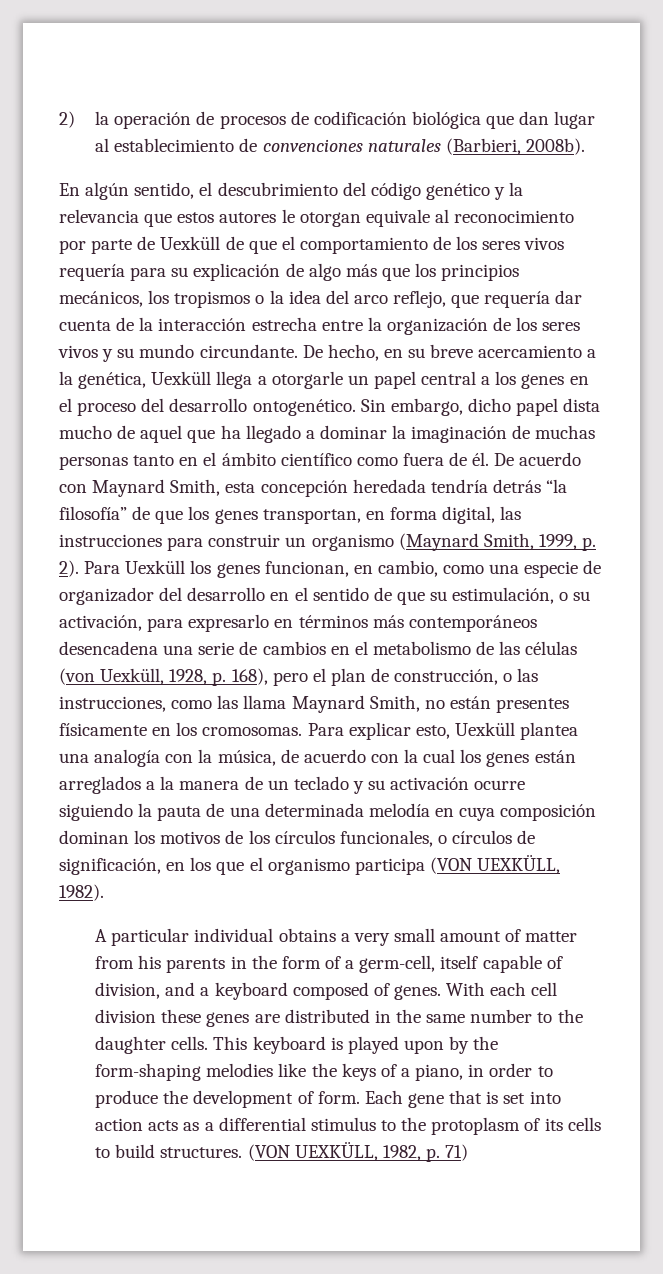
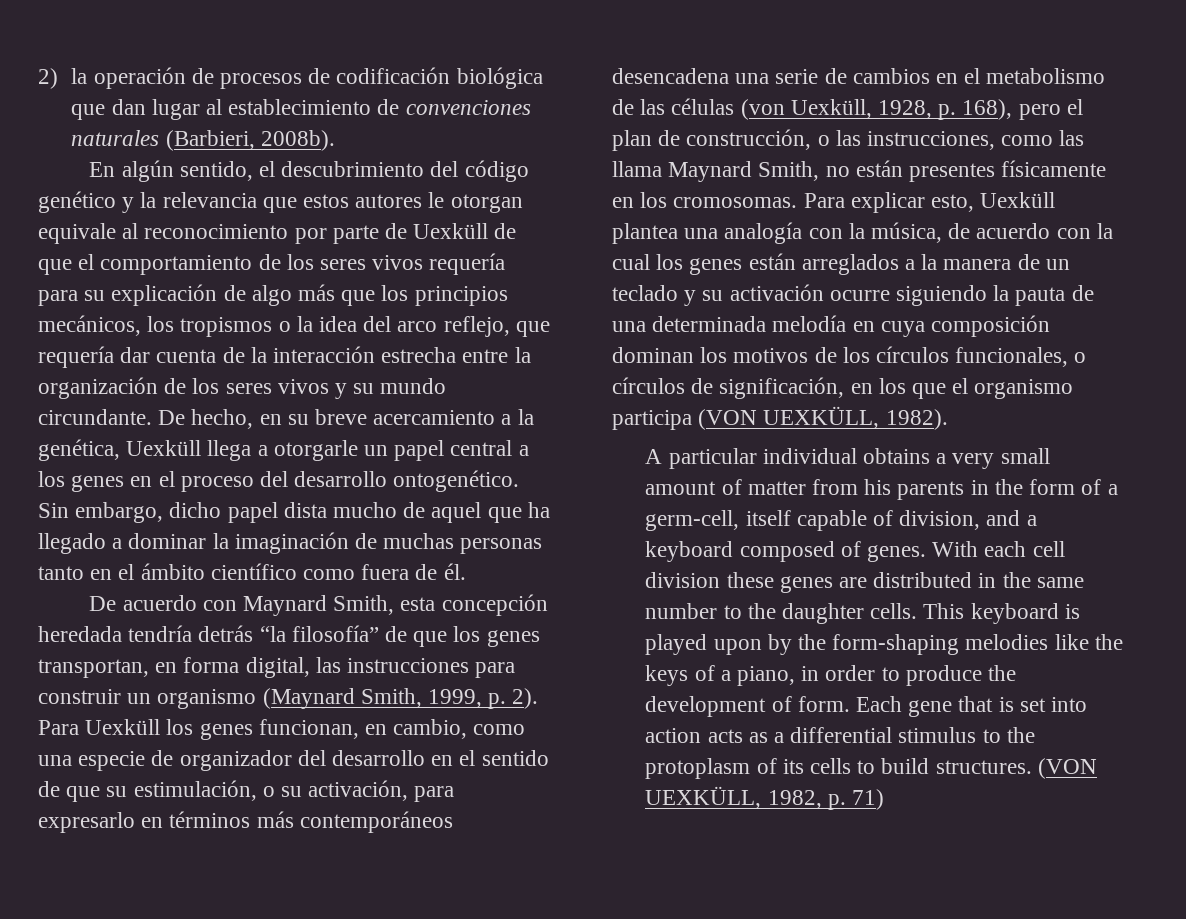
(490, 459) none -> (466, 571) //

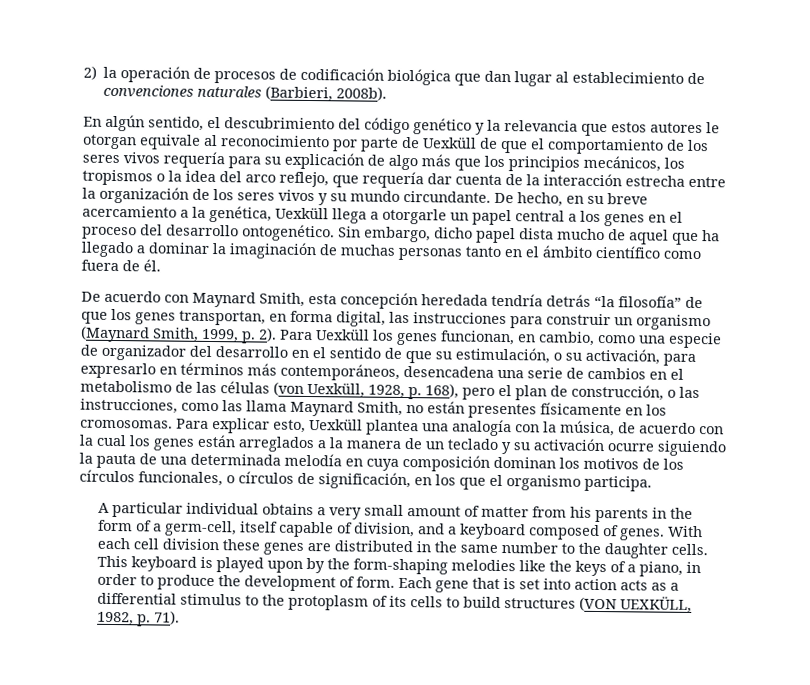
[299,811,453,833] contemporáneos -> [280,363,400,381] contemporáneos,
[612,406,948,430] participa (VON UEXKÜLL, 1982). -> [584,475,652,492] participa.
[935,760,1032,774] structures. -> [504,598,577,609] structures
[852,789,885,810] 71) -> [154,610,181,625] 71).

